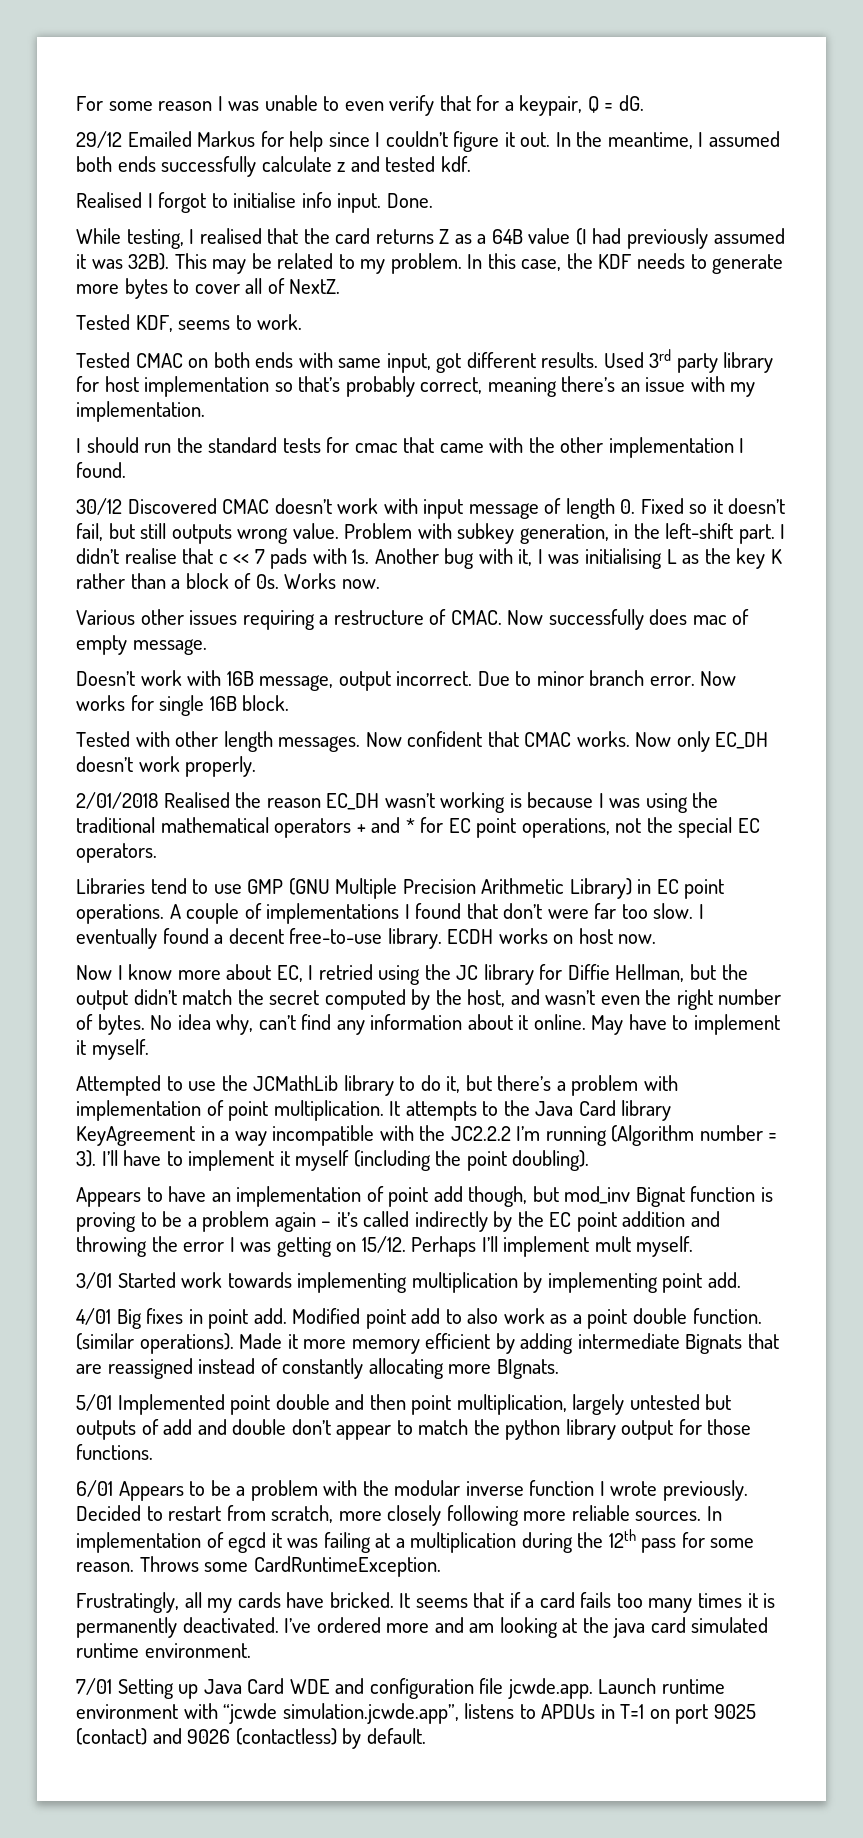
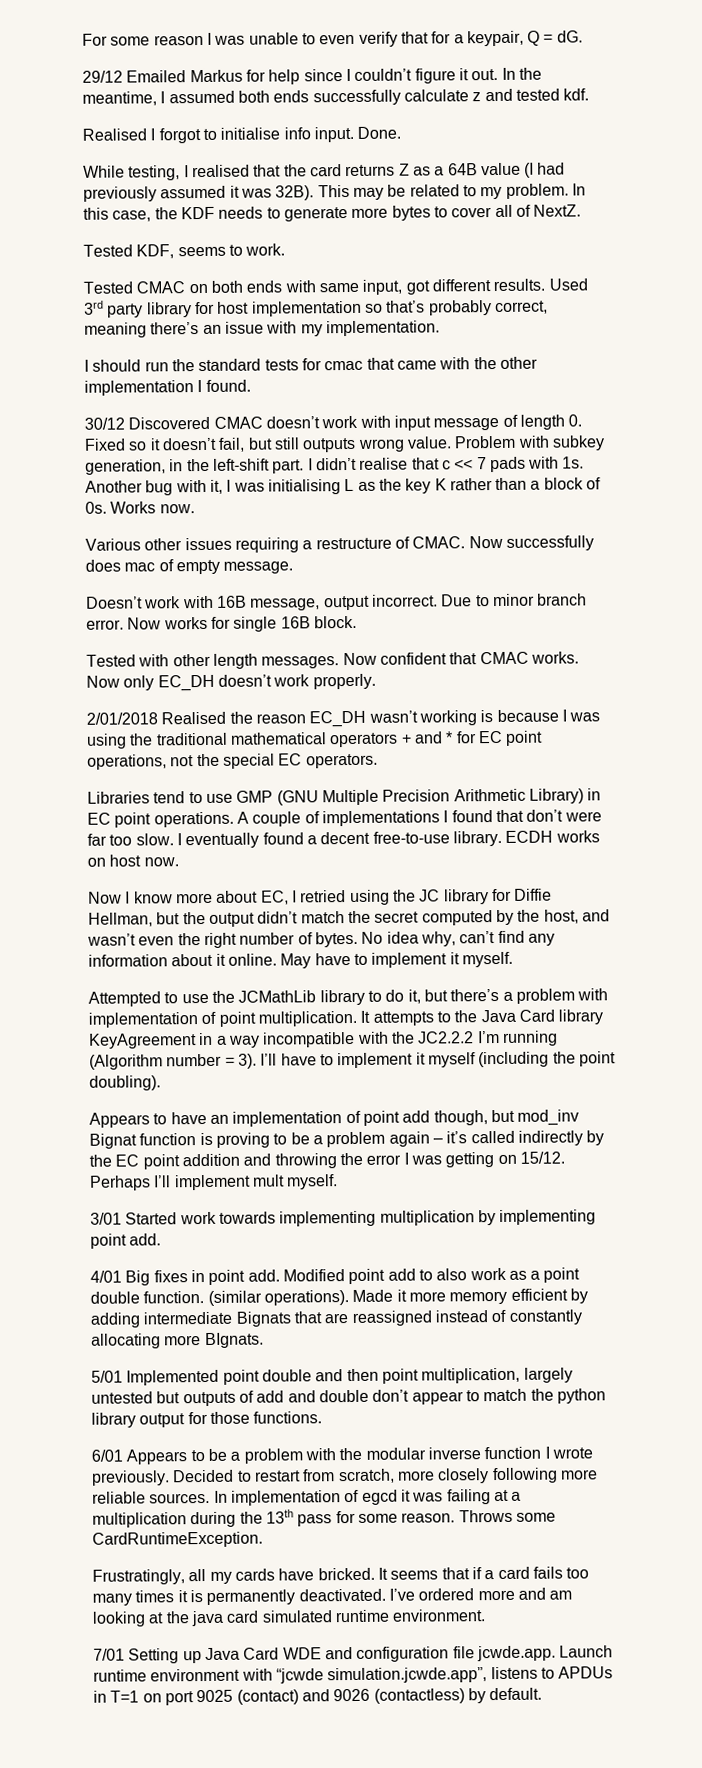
[608,1529,636,1548] 12th -> [265,1509,294,1524] 13th

